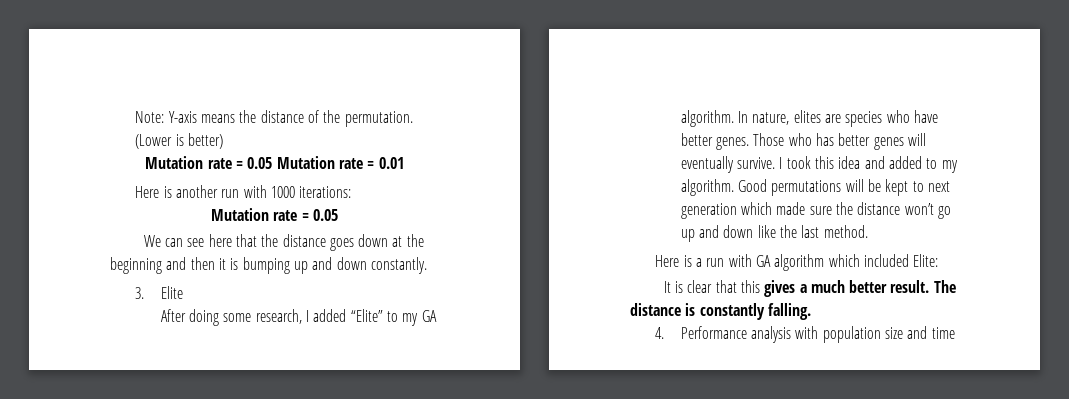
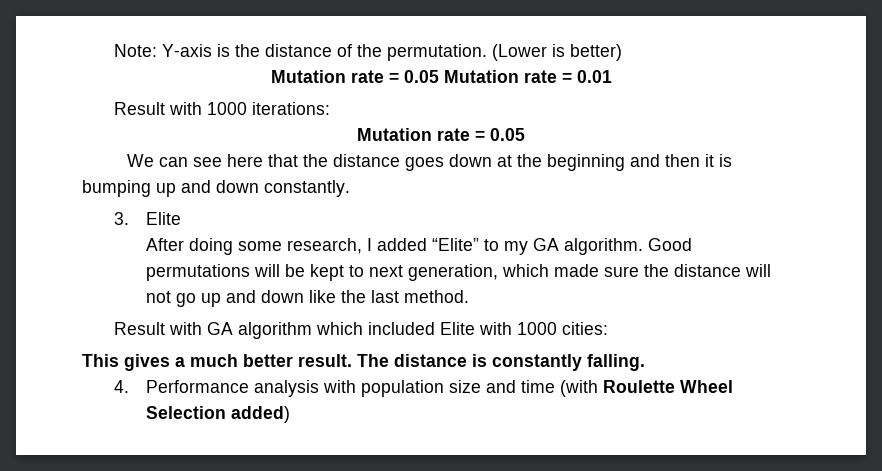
[200,114,235,123] means -> [217,44,231,57] is
[135,185,240,198] Here is another run -> [114,102,166,115] Result
[737,110,938,127] [680,133,926,150] [680,156,958,173] [680,179,734,196] In nature, elites are species who have better genes. Those who has better genes will eventually survive. I took this idea and added to my algorithm. -> (644, 246) none
[680,203,737,219] generation -> [408,264,499,281] generation,
[904,203,934,215] won’t -> [745,264,772,277] [146,291,172,303] will not
[655,255,725,267] Here is a run -> [114,322,166,335] Result
[913,254,939,267] [663,280,760,293] Elite: // It is clear that this -> [440,322,609,335] [82,354,119,367] Elite with 1000 cities: // This
(955, 333) none -> [560,380,734,397] [146,406,291,423] (with Roulette Wheel Selection added)

